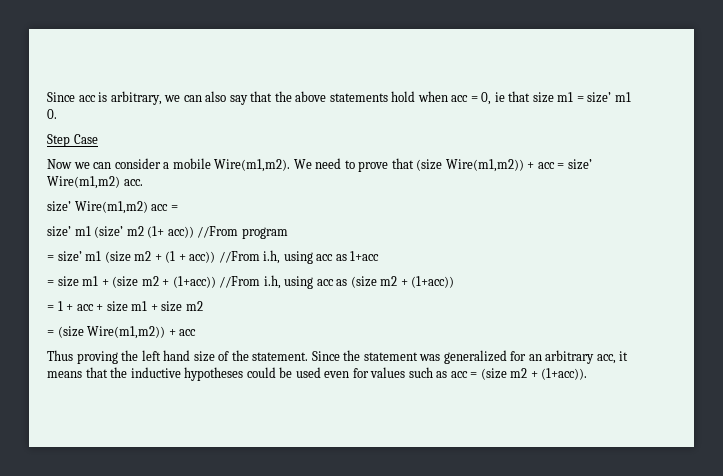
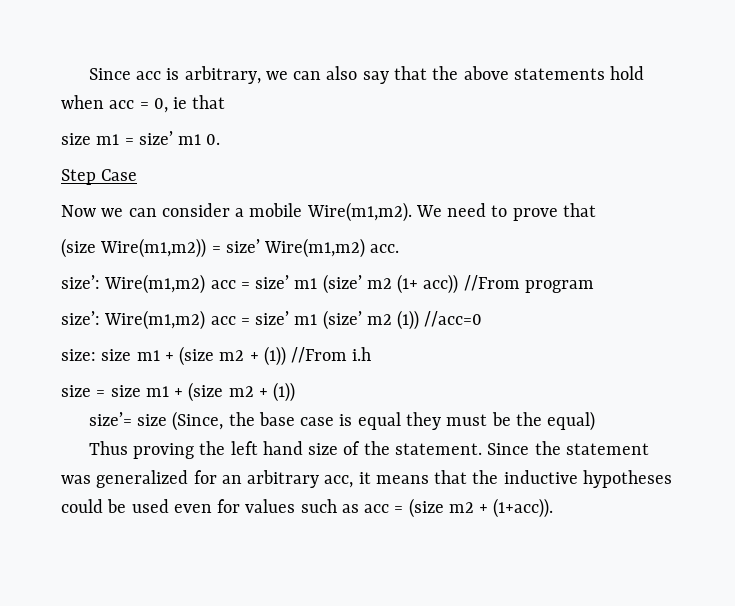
(531, 96) none -> (226, 102) //
[416,159,555,172] (size Wire(m1,m2)) + acc -> [61,238,207,258] // (size Wire(m1,m2))
[47,201,178,214] size’ Wire(m1,m2) acc = // -> [61,274,250,294] size’: Wire(m1,m2) acc =
[47,250,380,264] = size’ m1 (size m2 + (1 + acc)) //From i.h, using acc as 1+acc // -> [61,310,483,330] [61,346,372,366] [61,385,91,397] size’: Wire(m1,m2) acc = size’ m1 (size’ m2 (1)) //acc=0 // size: size m1 + (size m2 + (1)) //From i.h // size
[172,275,455,289] [47,301,203,312] [47,326,197,339] (1+acc)) //From i.h, using acc as (size m2 + (1+acc)) // = 1 + acc + size m1 + size m2 // = (size Wire(m1,m2)) + acc -> [273,382,296,402] [88,411,596,431] (1)) // size’= size (Since, the base case is equal they must be the equal)

